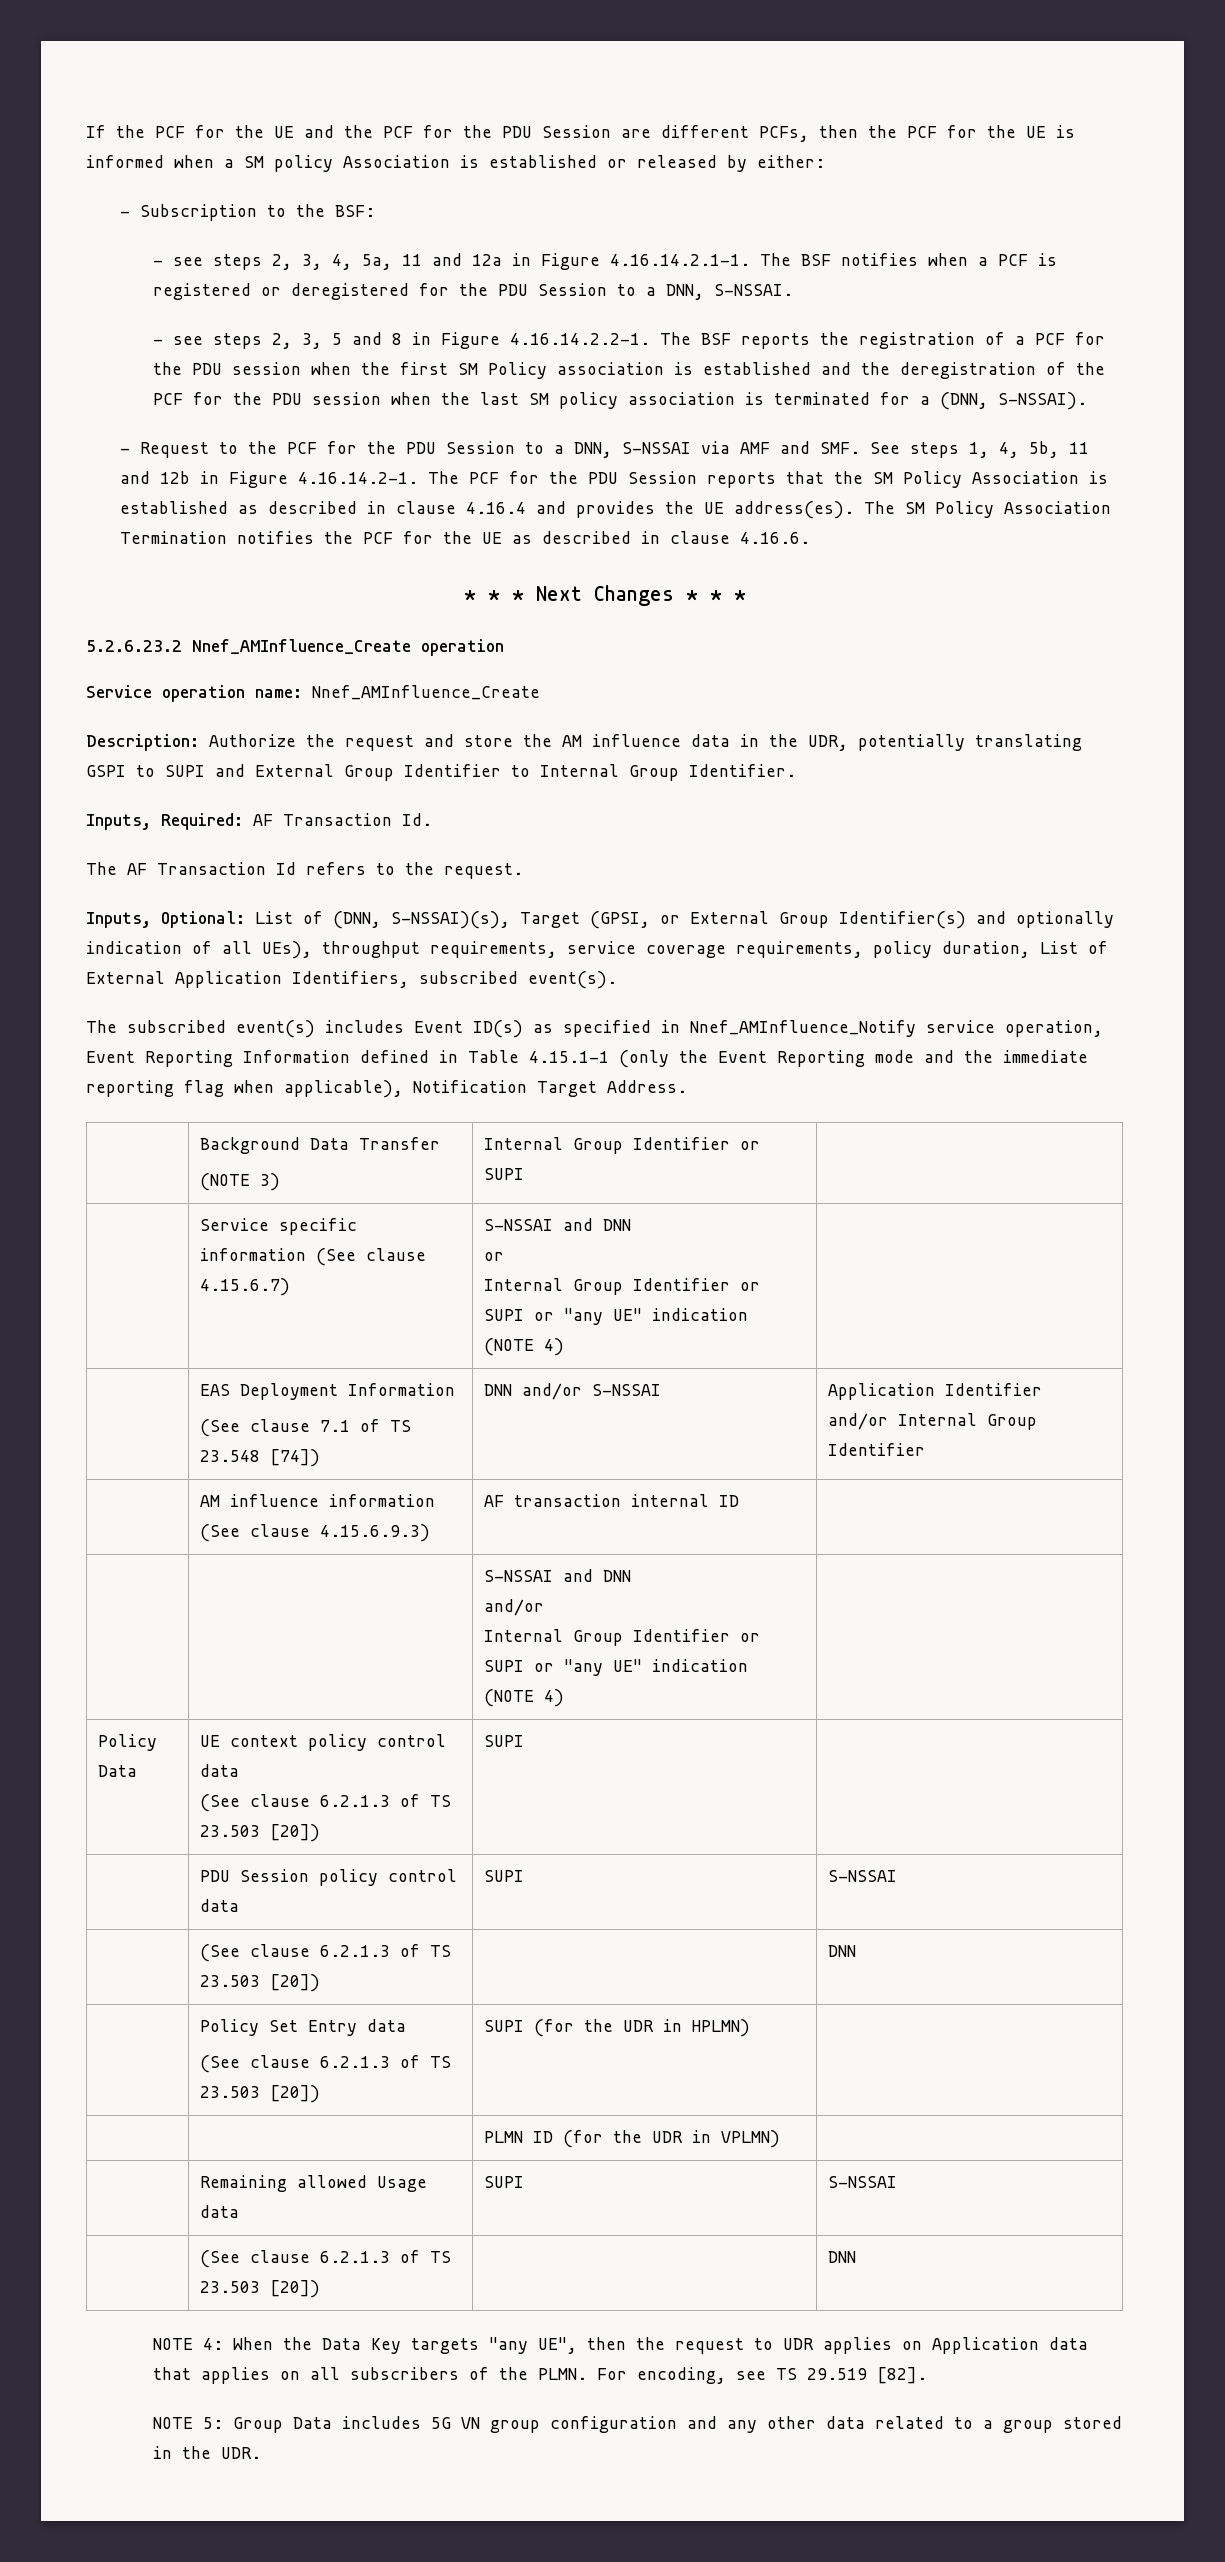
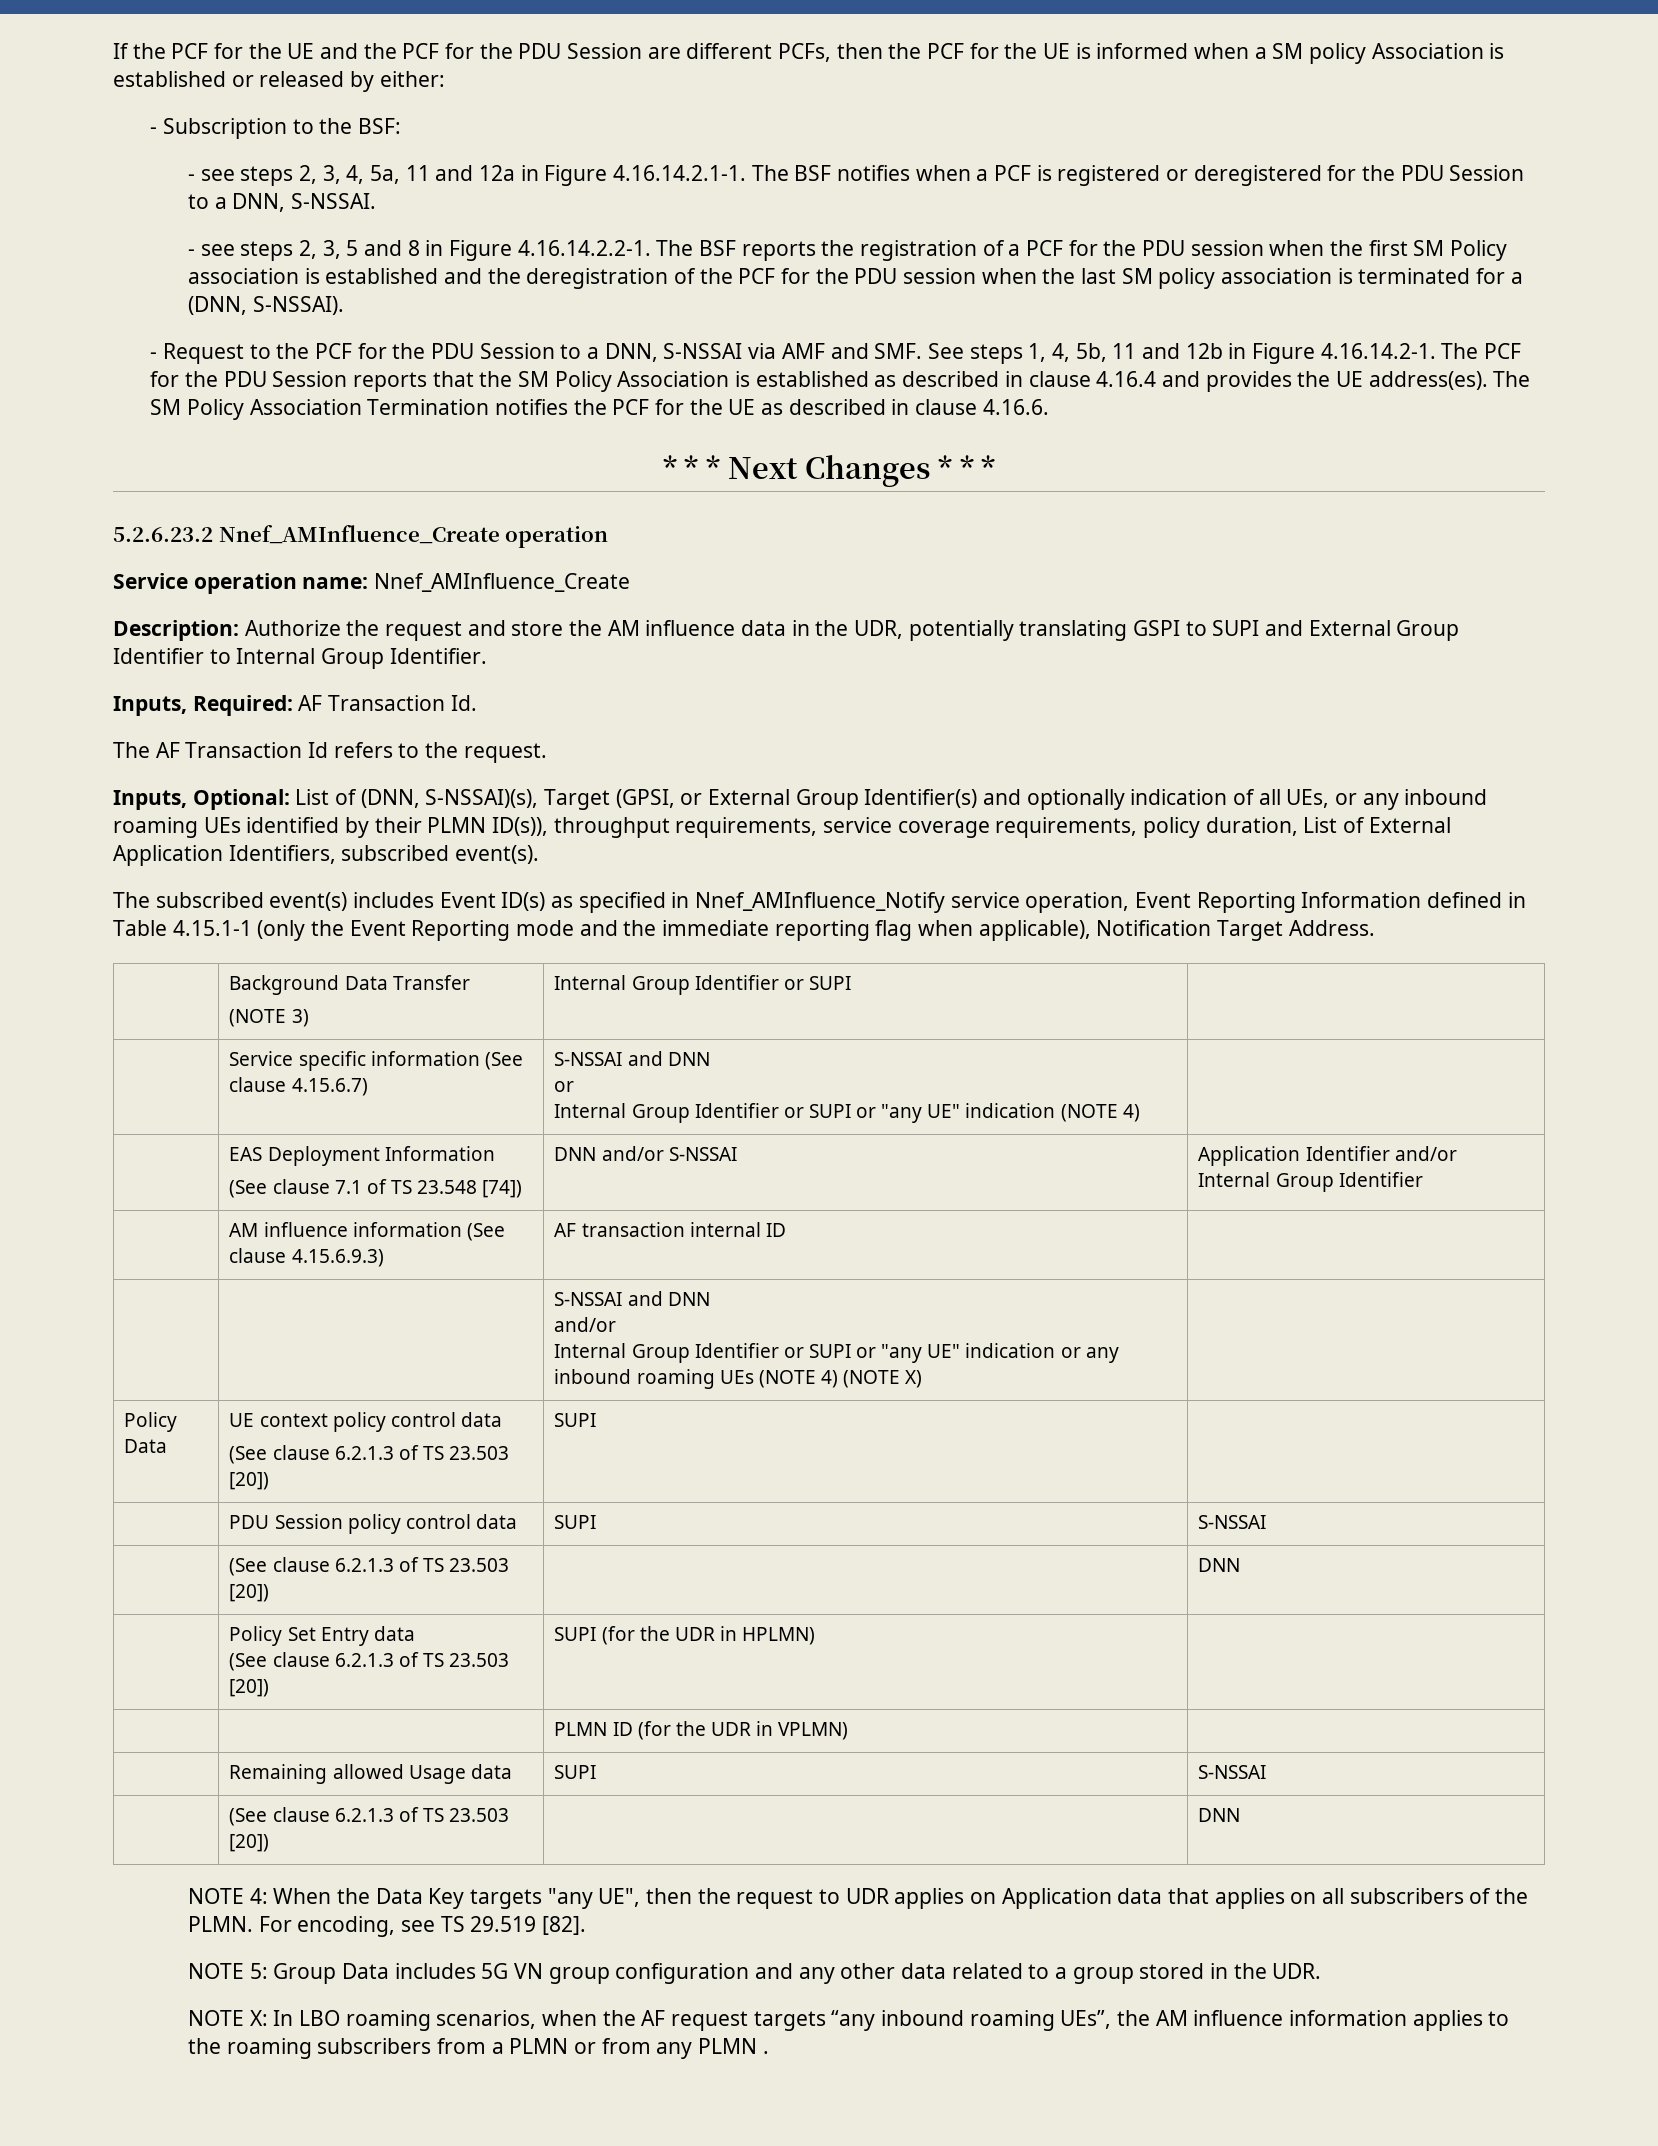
[262,941,312,959] UEs), -> [1286,789,1488,810] [113,817,549,838] UEs, or any inbound roaming UEs identified by their PLMN ID(s)),
[484,1689,565,1707] (NOTE 4) -> [1060,1347,1119,1363] [554,1369,923,1389] or any inbound roaming UEs (NOTE 4) (NOTE X)
(262, 2453) none -> [187,2010,1510,2031] [187,2038,769,2059] // NOTE X: In LBO roaming scenarios, when the AF request targets “any inbound roaming UEs”, the AM influence information applies to the roaming subscribers from a PLMN or from any PLMN .

